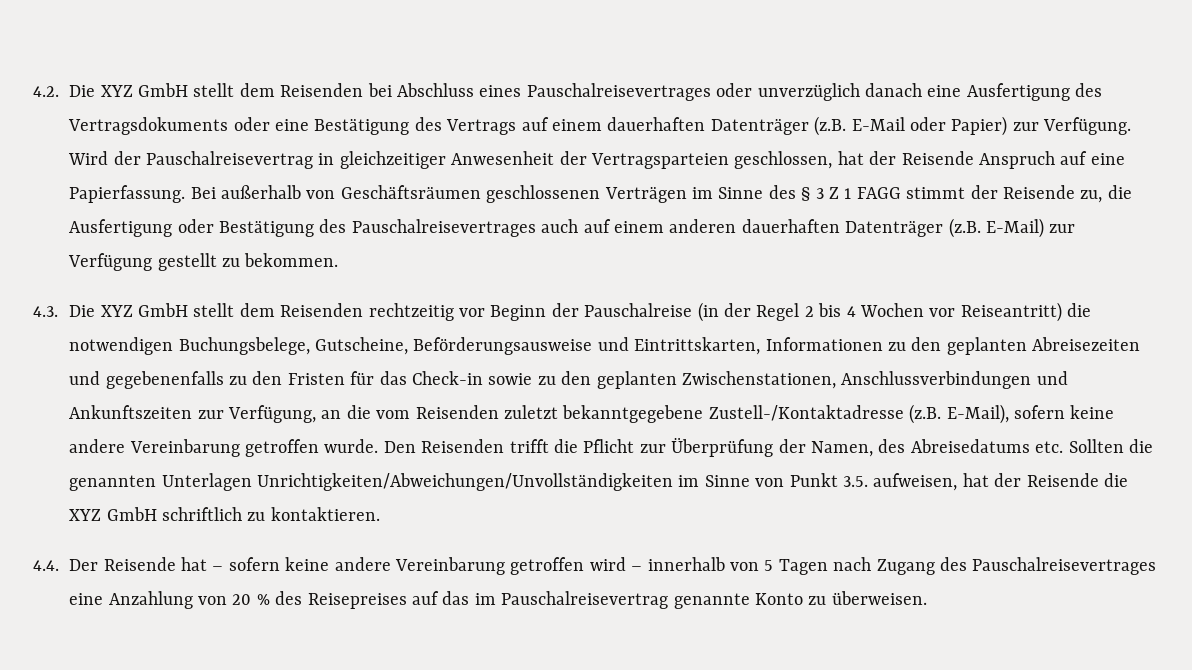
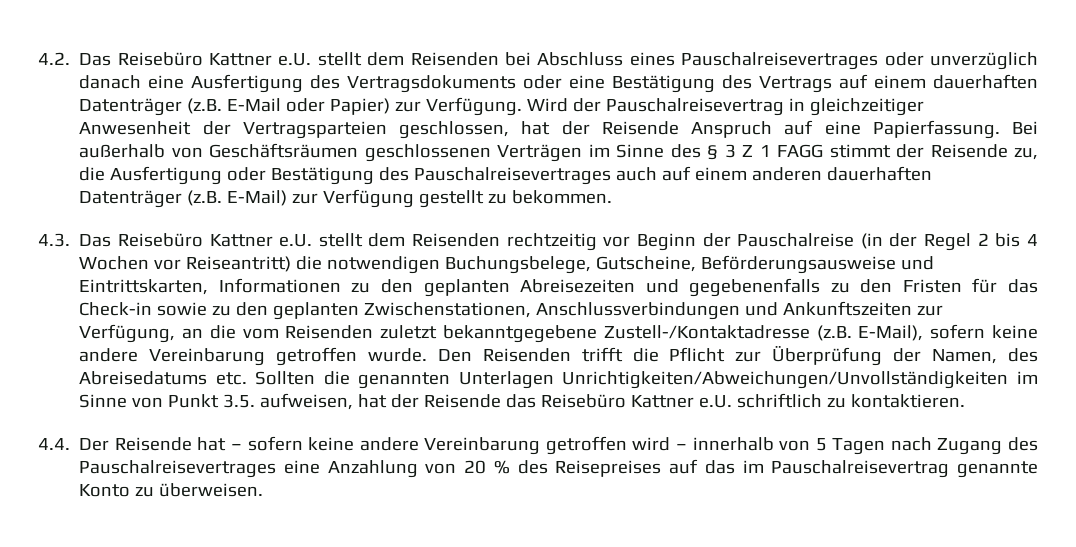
[69,83,189,97] Die XYZ GmbH -> [79,52,312,66] Das Reisebüro Kattner e.U.
[69,303,189,317] Die XYZ GmbH -> [79,233,313,247] Das Reisebüro Kattner e.U.
[1104,473,1129,487] [69,507,157,521] die XYZ GmbH -> [506,394,733,408] das Reisebüro Kattner e.U.

